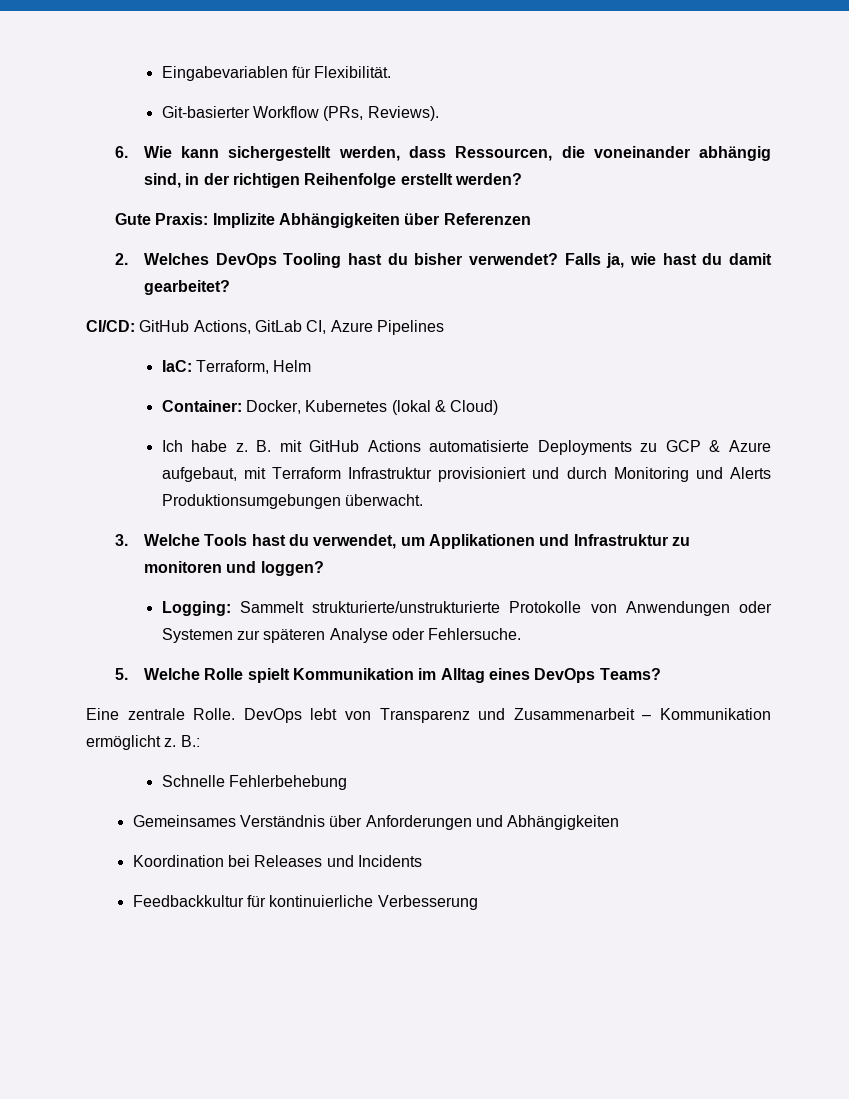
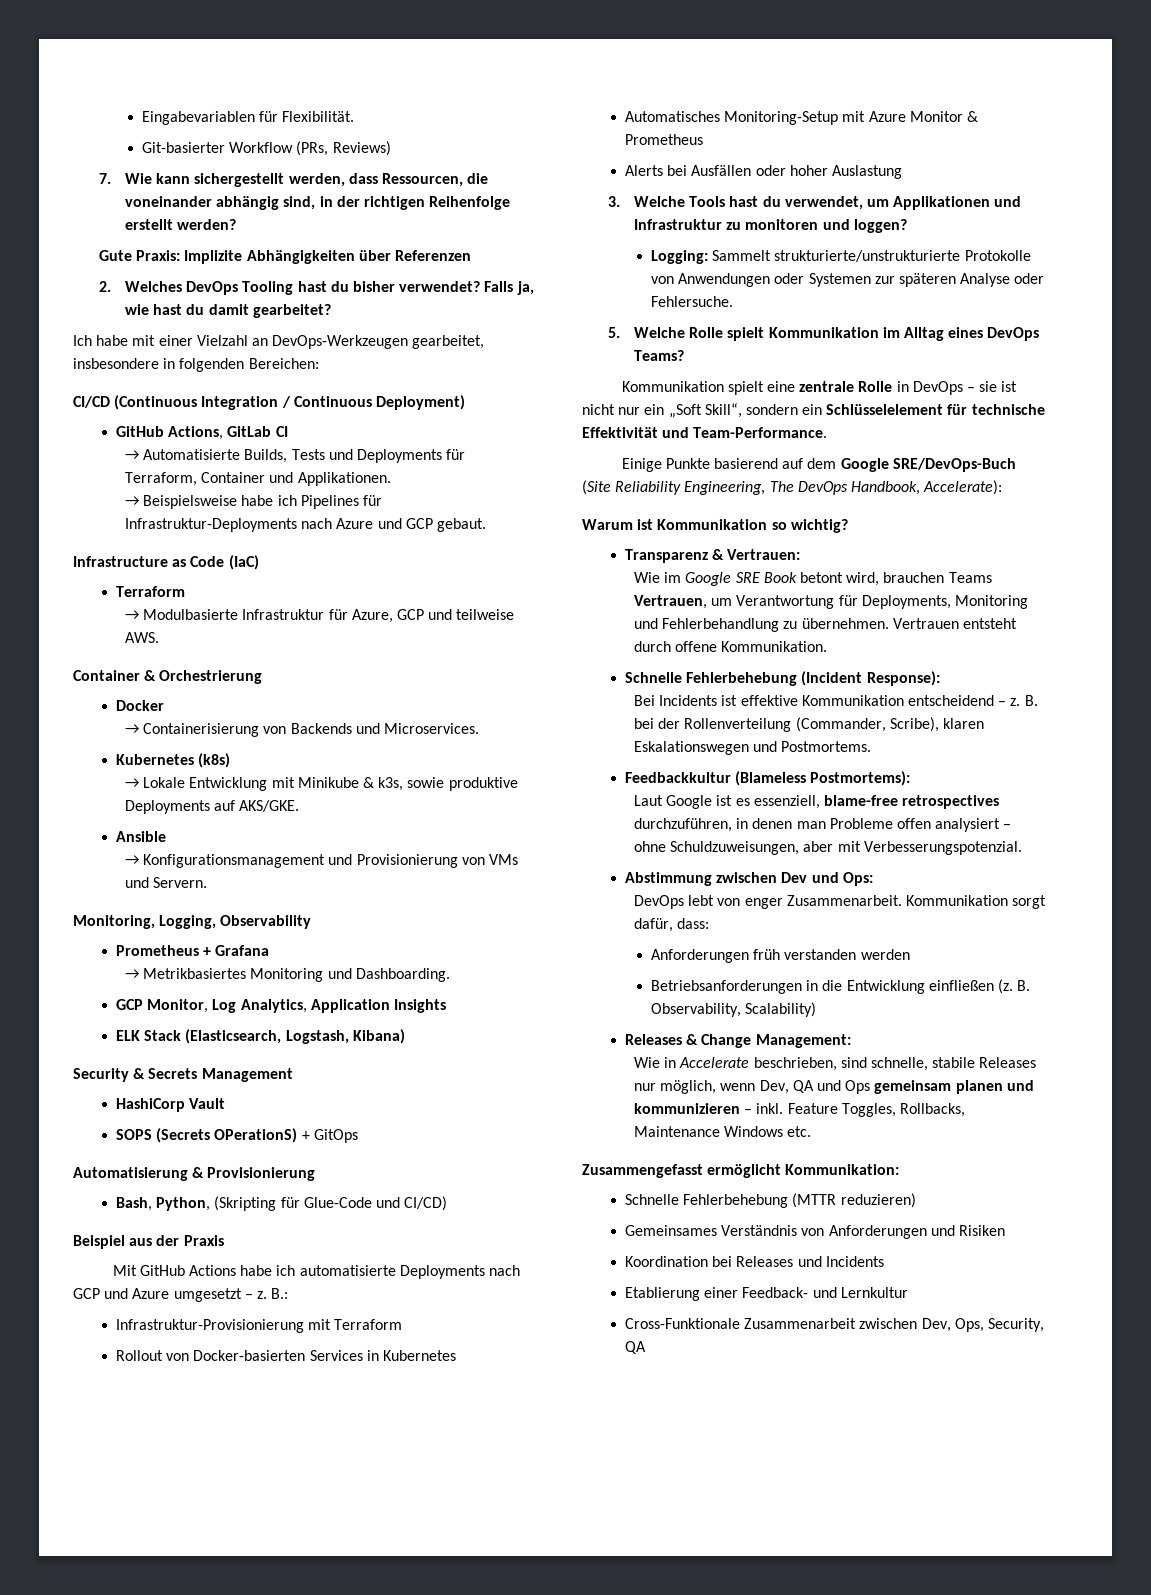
[367,106,439,121] [114,146,128,158] Reviews). // 6. -> [332,141,391,156] [99,173,112,184] Reviews) // 7.
[86,320,444,335] [161,360,312,374] [161,400,499,415] [161,440,772,455] [161,467,771,482] [161,494,423,509] CI/CD: GitHub Actions, GitLab CI, Azure Pipelines // IaC: Terraform, Helm // Container: Docker, Kubernetes (lokal & Cloud) // Ich habe z. B. mit GitHub Actions automatisierte Deployments zu GCP & Azure aufgebaut, mit Terraform Infrastruktur provisioniert und durch Monitoring und Alerts Produktionsumgebungen überwacht. -> [73,335,485,349] [73,358,319,372] [73,395,465,410] [116,426,288,440] [125,449,466,463] [125,472,391,486] [125,495,382,509] [125,518,486,532] [73,555,259,570] [116,586,186,597] [125,609,515,623] [125,632,160,643] [73,670,263,684] [116,700,165,711] [125,723,479,737] [116,753,231,768] [125,777,518,791] [125,800,300,814] [116,831,167,842] [125,854,518,868] [125,877,208,888] [73,915,312,929] [116,945,270,956] [125,968,450,982] [116,999,446,1013] [116,1029,405,1044] [73,1068,293,1082] [116,1098,226,1112] [116,1128,358,1143] [73,1167,316,1181] [116,1196,448,1211] [73,1235,224,1249] [112,1265,520,1279] [73,1288,289,1302] [116,1319,403,1333] [116,1350,456,1361] [625,111,978,125] [625,134,704,145] [625,165,902,179] Ich habe mit einer Vielzahl an DevOps-Werkzeugen gearbeitet, insbesondere in folgenden Bereichen: // CI/CD (Continuous Integration / Continuous Deployment) // GitHub Actions, GitLab CI // → Automatisierte Builds, Tests und Deployments für Terraform, Container und Applikationen. // → Beispielsweise habe ich Pipelines für Infrastruktur-Deployments nach Azure und GCP gebaut. // Infrastructure as Code (IaC) // Terraform // → Modulbasierte Infrastruktur für Azure, GCP und teilweise AWS. // Container & Orchestrierung // Docker // → Containerisierung von Backends und Microservices. // Kubernetes (k8s) // → Lokale Entwicklung mit Minikube & k3s, sowie produktive Deployments auf AKS/GKE. // Ansible // → Konfigurationsmanagement und Provisionierung von VMs und Servern. // Monitoring, Logging, Observability // Prometheus + Grafana // → Metrikbasiertes Monitoring und Dashboarding. // GCP Monitor, Log Analytics, Application Insights // ELK Stack (Elasticsearch, Logstash, Kibana) // Security & Secrets Management // HashiCorp Vault // SOPS (Secrets OPerationS) + GitOps // Automatisierung & Provisionierung // Bash, Python, (Skripting für Glue-Code und CI/CD) // Beispiel aus der Praxis // Mit GitHub Actions habe ich automatisierte Deployments nach GCP und Azure umgesetzt – z. B.: // Infrastruktur-Provisionierung mit Terraform // Rollout von Docker-basierten Services in Kubernetes // Automatisches Monitoring-Setup mit Azure Monitor & Prometheus // Alerts bei Ausfällen oder hoher Auslastung
[86,708,772,723] [86,735,200,750] [161,775,347,790] Eine zentrale Rolle. DevOps lebt von Transparenz und Zusammenarbeit – Kommunikation ermöglicht z. B.: // Schnelle Fehlerbehebung -> [621,381,1018,395] [582,403,1045,418] [582,427,828,438] [621,458,1016,472] [582,480,1003,495] [582,519,848,533] [625,549,801,563] [634,572,992,586] [634,595,1028,609] [634,618,1017,632] [634,641,828,652] [625,671,940,686] [634,695,1038,706] [634,717,984,732] [634,741,872,755] [625,771,911,786] [634,795,1000,809] [634,818,1012,832] [634,841,1022,855] [625,872,873,886] [634,895,1047,909] [634,918,710,932] [651,949,910,963] [651,979,1031,994] [651,1002,817,1017] [625,1034,851,1048] [634,1057,1037,1071] [634,1080,1034,1094] [634,1103,965,1117] [634,1126,812,1137] [582,1164,900,1178] [625,1193,916,1208] Kommunikation spielt eine zentrale Rolle in DevOps – sie ist nicht nur ein „Soft Skill“, sondern ein Schlüsselelement für technische Effektivität und Team-Performance. // Einige Punkte basierend auf dem Google SRE/DevOps-Buch (Site Reliability Engineering, The DevOps Handbook, Accelerate): // Warum ist Kommunikation so wichtig? // Transparenz & Vertrauen: // Wie im Google SRE Book betont wird, brauchen Teams Vertrauen, um Verantwortung für Deployments, Monitoring und Fehlerbehandlung zu übernehmen. Vertrauen entsteht durch offene Kommunikation. // Schnelle Fehlerbehebung (Incident Response): // Bei Incidents ist effektive Kommunikation entscheidend – z. B. bei der Rollenverteilung (Commander, Scribe), klaren Eskalationswegen und Postmortems. // Feedbackkultur (Blameless Postmortems): // Laut Google ist es essenziell, blame-free retrospectives durchzuführen, in denen man Probleme offen analysiert – ohne Schuldzuweisungen, aber mit Verbesserungspotenzial. // Abstimmung zwischen Dev und Ops: // DevOps lebt von enger Zusammenarbeit. Kommunikation sorgt dafür, dass: // Anforderungen früh verstanden werden // Betriebsanforderungen in die Entwicklung einfließen (z. B. Observability, Scalability) // Releases & Change Management: // Wie in Accelerate beschrieben, sind schnelle, stabile Releases nur möglich, wenn Dev, QA und Ops gemeinsam planen und kommunizieren – inkl. Feature Toggles, Rollbacks, Maintenance Windows etc. // Zusammengefasst ermöglicht Kommunikation: // Schnelle Fehlerbehebung (MTTR reduzieren)
[329,815,363,827] über -> [801,1228,825,1236] von
[507,815,620,830] Abhängigkeiten -> [958,1225,1005,1236] Risiken
[132,895,478,910] Feedbackkultur für kontinuierliche Verbesserung -> [625,1287,908,1301] [625,1318,1044,1332] [625,1341,647,1354] Etablierung einer Feedback- und Lernkultur // Cross-Funktionale Zusammenarbeit zwischen Dev, Ops, Security, QA

